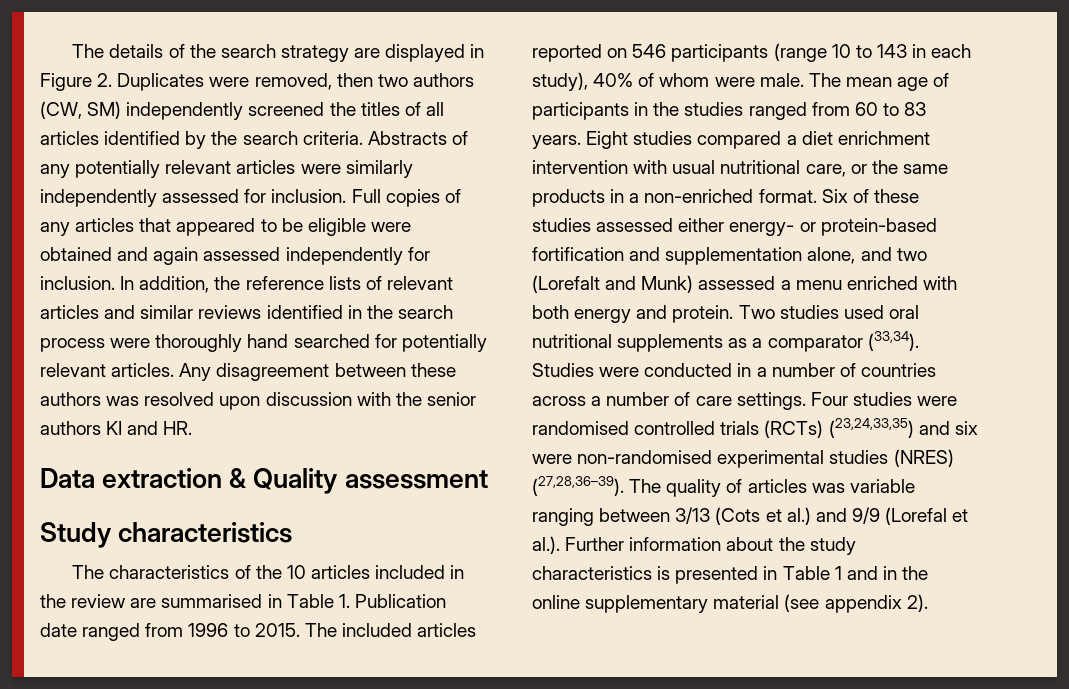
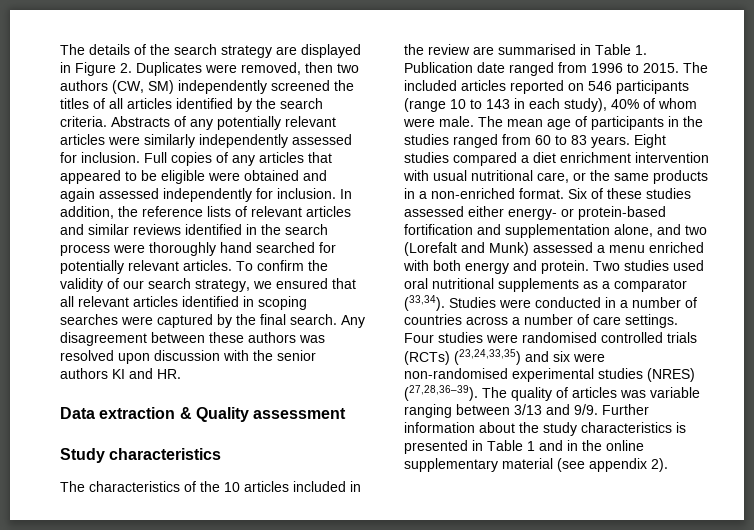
(175, 370) none -> [236,260,328,271] [60,278,356,292] [60,296,307,310] [60,314,337,328] To confirm the validity of our search strategy, we ensured that all relevant articles identified in scoping searches were captured by the final search.
[715,507,969,525] [532,536,560,554] (Cots et al.) and 9/9 (Lorefal et al.). -> [546,404,598,415] and 9/9.

